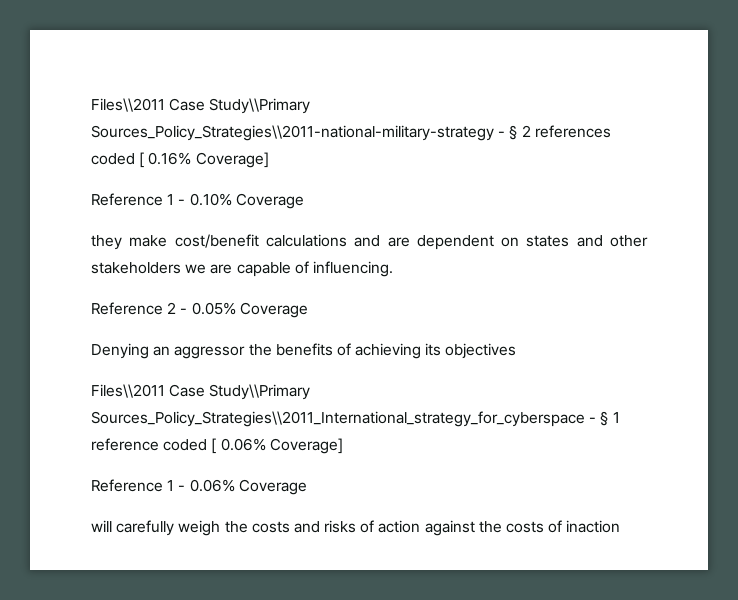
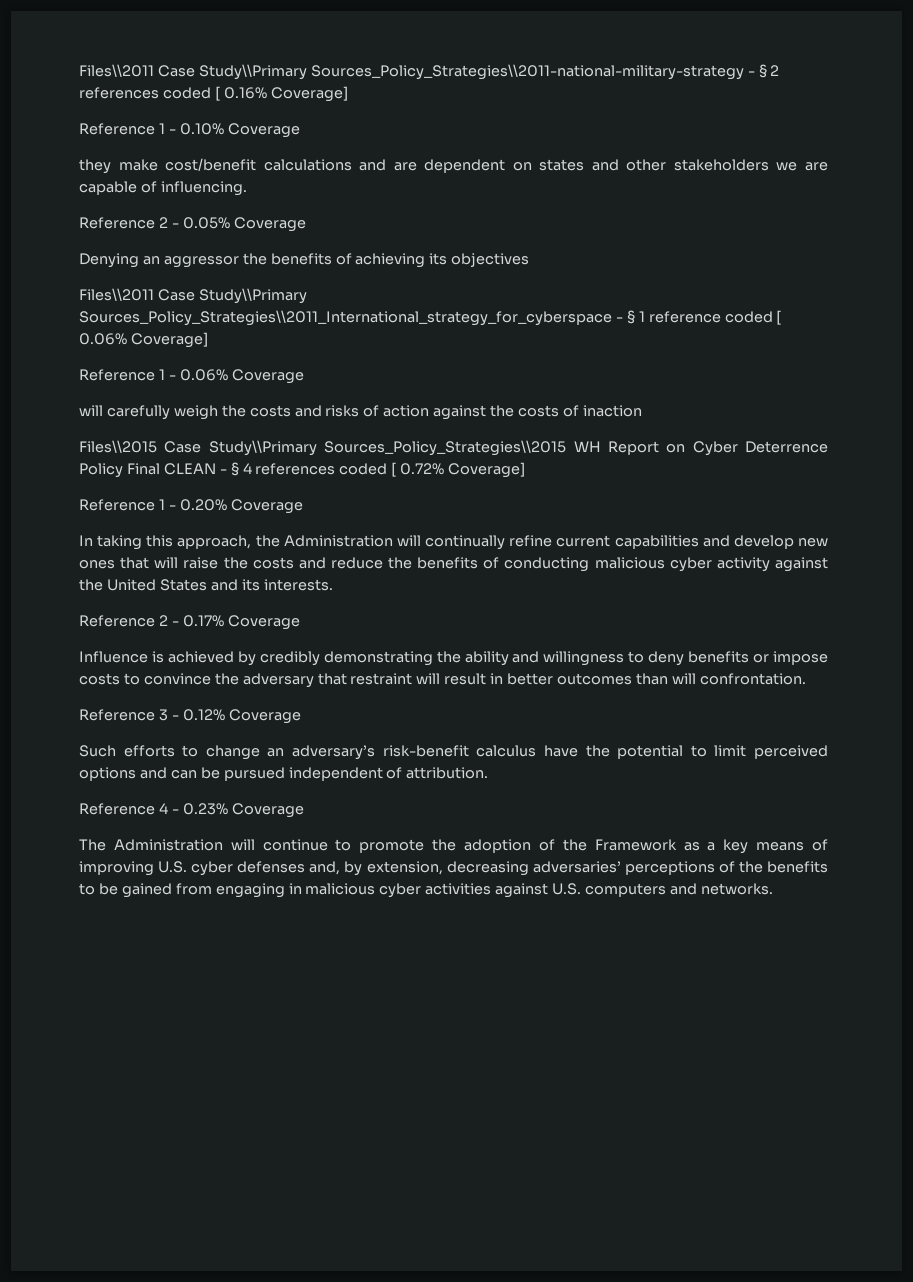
(621, 526) none -> [79,440,828,456] [79,462,526,478] [79,499,303,514] [79,535,828,550] [79,557,828,572] [79,579,333,591] [79,615,300,630] [79,651,829,666] [79,673,806,688] [79,709,301,724] [79,745,829,760] [79,767,489,781] [79,803,304,818] [79,839,829,854] [79,861,829,876] [79,883,773,898] // Files\\2015 Case Study\\Primary Sources_Policy_Strategies\\2015 WH Report on Cyber Deterrence Policy Final CLEAN - § 4 references coded [ 0.72% Coverage] // Reference 1 - 0.20% Coverage // In taking this approach, the Administration will continually refine current capabilities and develop new ones that will raise the costs and reduce the benefits of conducting malicious cyber activity against the United States and its interests. // Reference 2 - 0.17% Coverage // Influence is achieved by credibly demonstrating the ability and willingness to deny benefits or impose costs to convince the adversary that restraint will result in better outcomes than will confrontation. // Reference 3 - 0.12% Coverage // Such efforts to change an adversary’s risk-benefit calculus have the potential to limit perceived options and can be pursued independent of attribution. // Reference 4 - 0.23% Coverage // The Administration will continue to promote the adoption of the Framework as a key means of improving U.S. cyber defenses and, by extension, decreasing adversaries’ perceptions of the benefits to be gained from engaging in malicious cyber activities against U.S. computers and networks.

